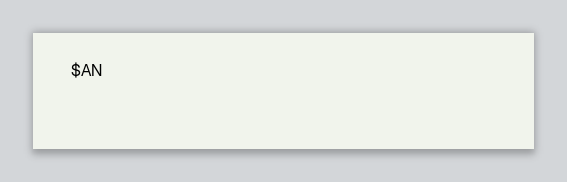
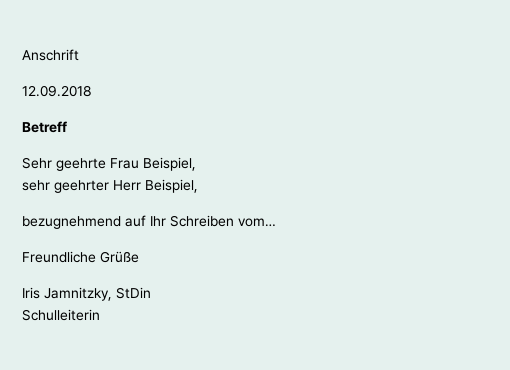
[71,62,102,78] $AN -> [22,49,79,61] [22,85,91,97] [22,121,67,133] [22,157,196,171] [22,179,198,193] [22,215,276,229] [22,251,139,263] [22,287,151,301] [22,309,100,321] Anschrift // 12.09.2018 // Betreff // Sehr geehrte Frau Beispiel, // sehr geehrter Herr Beispiel, // bezugnehmend auf Ihr Schreiben vom… // Freundliche Grüße // Iris Jamnitzky, StDin // Schulleiterin

